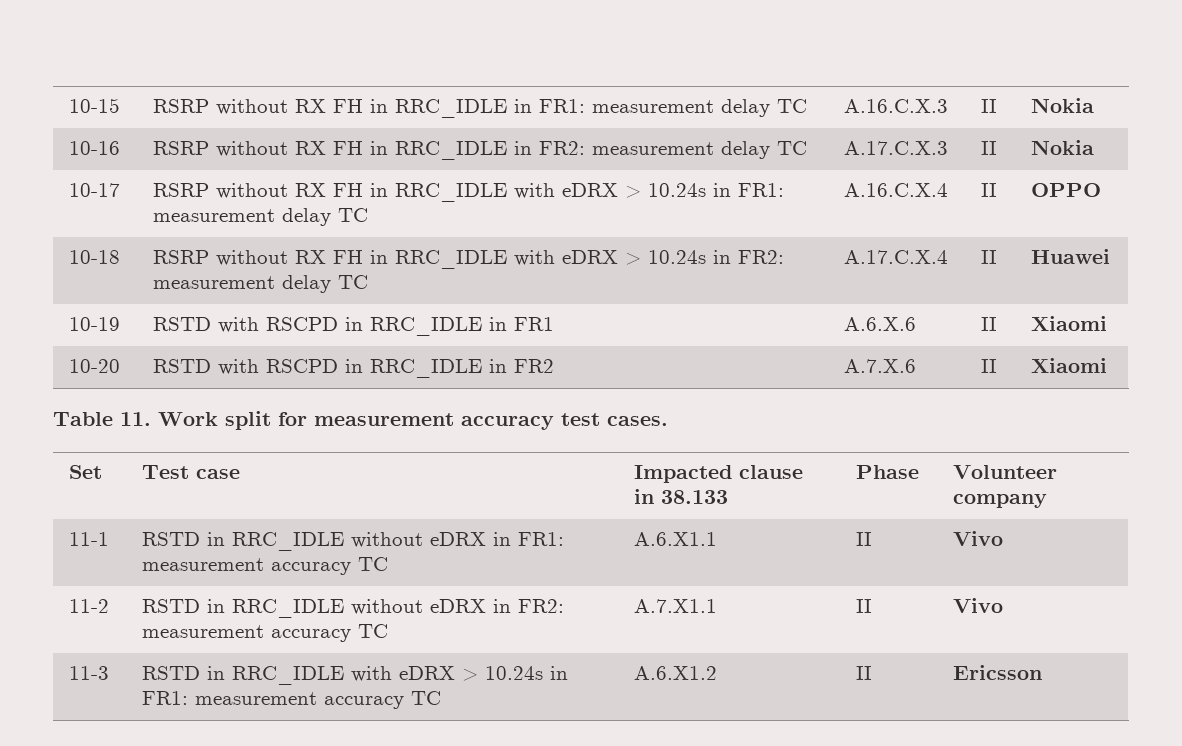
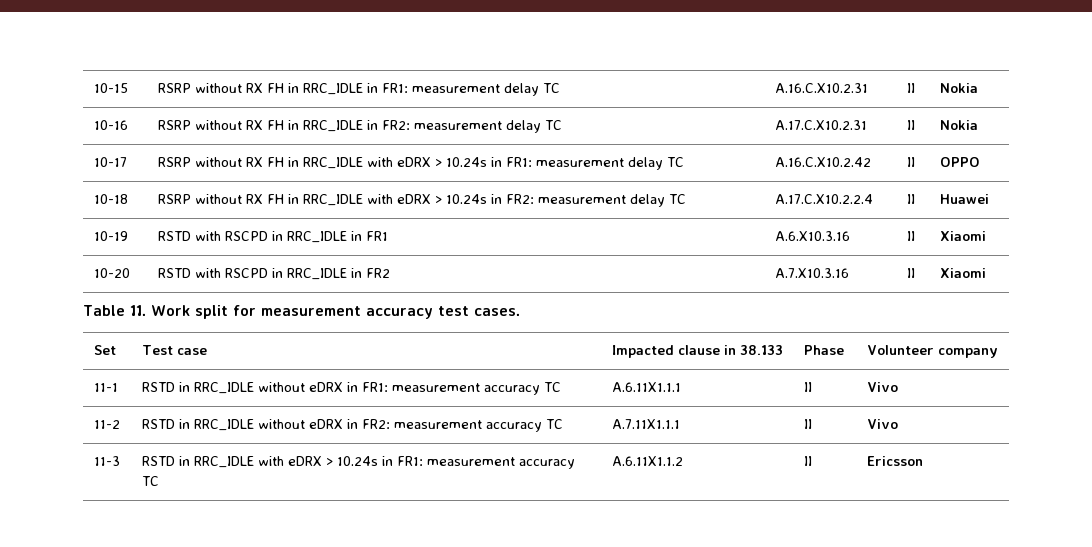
[844,99,949,113] A.16.C.X.3 -> [774,83,868,93] A.16.C.X10.2.31
[844,141,949,155] A.17.C.X.3 -> [774,120,867,130] A.17.C.X10.2.31
[844,183,949,197] A.16.C.X.4 -> [774,157,871,167] A.16.C.X10.2.42
[844,250,949,264] A.17.C.X.4 -> [774,194,873,204] A.17.C.X10.2.2.4
[844,317,917,331] A.6.X.6 -> [774,231,850,241] A.6.X10.3.16
[844,359,917,373] A.7.X.6 -> [774,268,849,278] A.7.X10.3.16
[634,532,718,546] A.6.X1.1 -> [611,382,681,392] A.6.11X1.1.1
[634,599,718,613] A.7.X1.1 -> [611,419,680,429] A.7.11X1.1.1
[634,666,718,680] A.6.X1.2 -> [611,456,683,466] A.6.11X1.1.2

